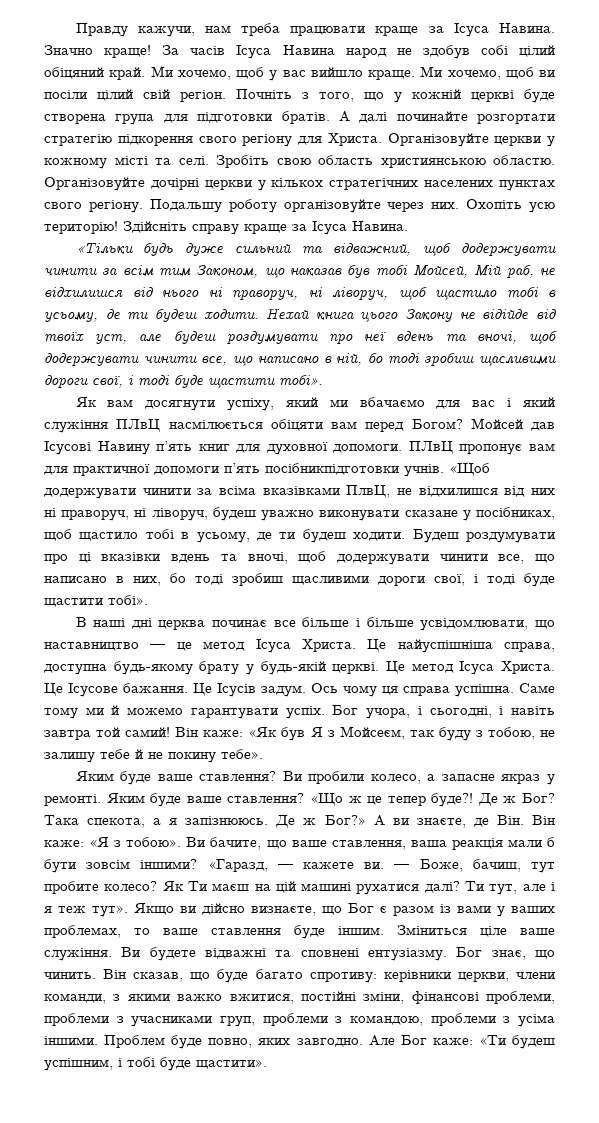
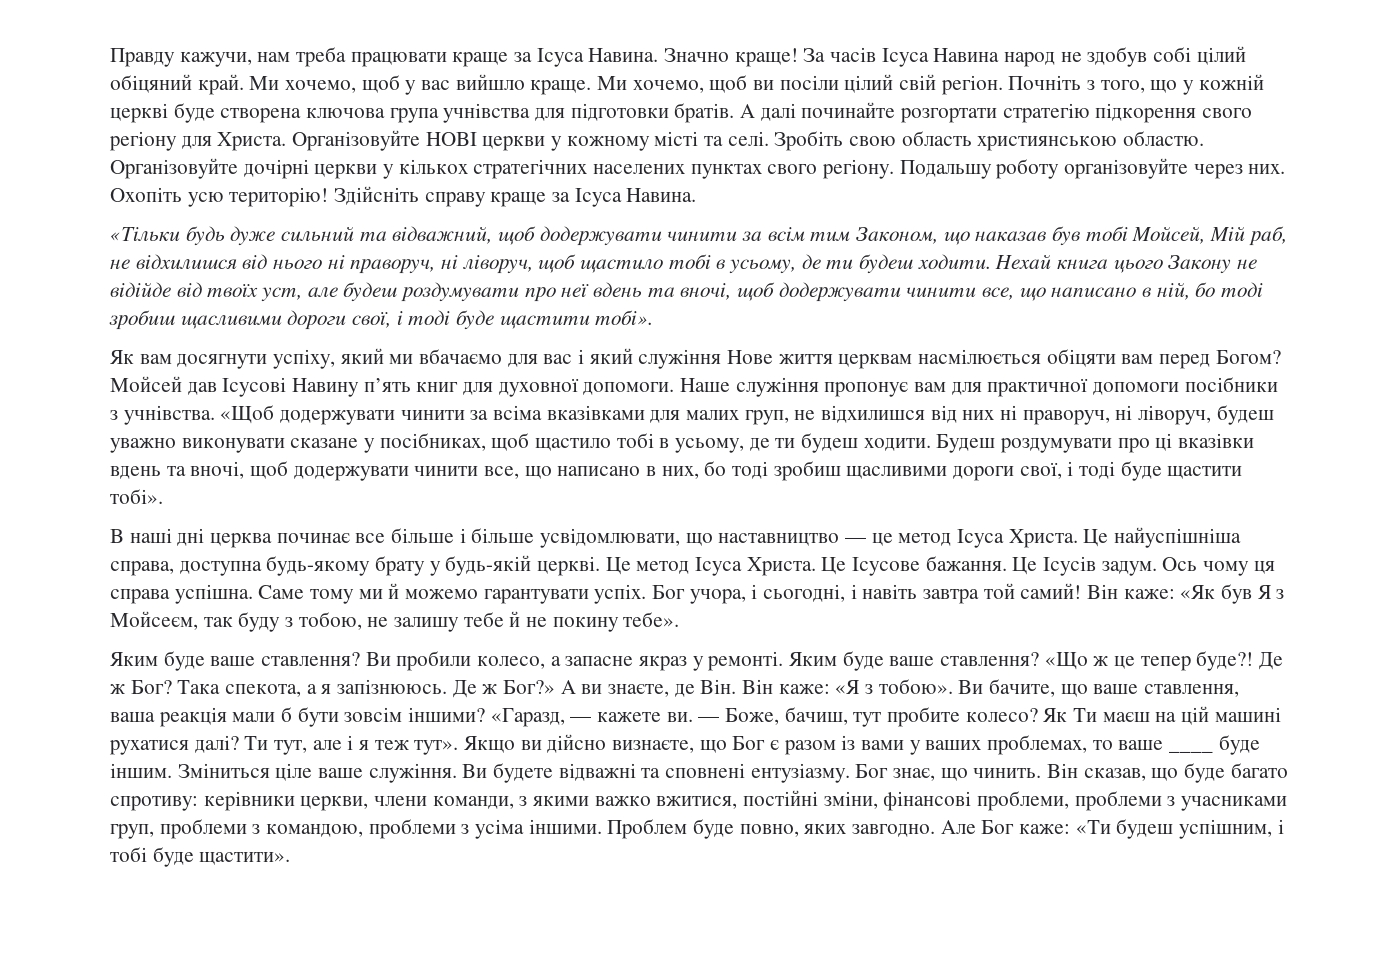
[115,114,155,125] група -> [306,103,531,123] ключова група учнівства
(489, 140) none -> [425,132,477,146] НОВІ
[116,419,161,432] ПЛвЦ -> [727,350,913,369] Нове життя церквам
[408,441,453,454] ПЛвЦ -> [680,377,819,397] Наше служіння
[224,463,444,477] п’ять посібникпідготовки учнів. -> [1184,377,1278,392] [110,405,215,425] посібники з учнівства.
[346,485,391,498] ПлвЦ, -> [650,410,789,425] для малих груп,
[211,928,281,935] ставлення -> [1169,750,1214,753] ____

